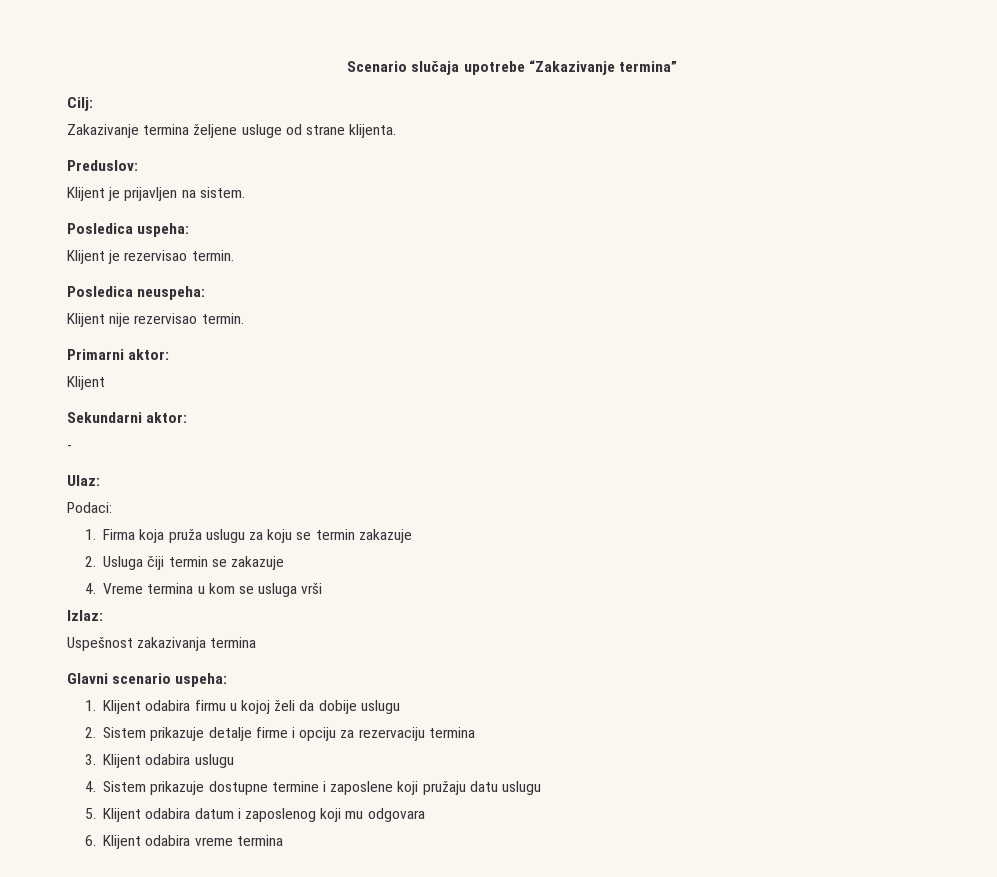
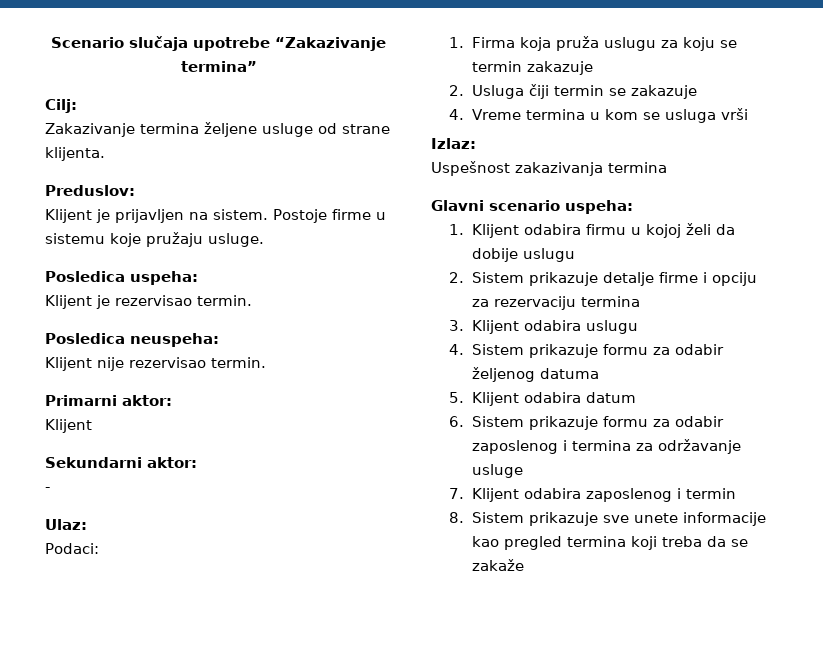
(245, 192) none -> [273,209,386,223] [45,232,264,247] Postoje firme u sistemu koje pružaju usluge.
[208,781,541,795] [84,808,425,822] [84,835,283,849] dostupne termine i zaposlene koji pružaju datu uslugu // 5. Klijent odabira datum i zaposlenog koji mu odgovara // 6. Klijent odabira vreme termina -> [602,344,724,355] [471,367,599,382] [449,392,636,406] [449,416,724,430] [471,439,741,454] [471,464,523,478] [449,488,736,502] [449,512,766,526] [471,536,748,550] [471,559,524,571] formu za odabir željenog datuma // 5. Klijent odabira datum // 6. Sistem prikazuje formu za odabir zaposlenog i termina za održavanje usluge // 7. Klijent odabira zaposlenog i termin // 8. Sistem prikazuje sve unete informacije kao pregled termina koji treba da se zakaže

